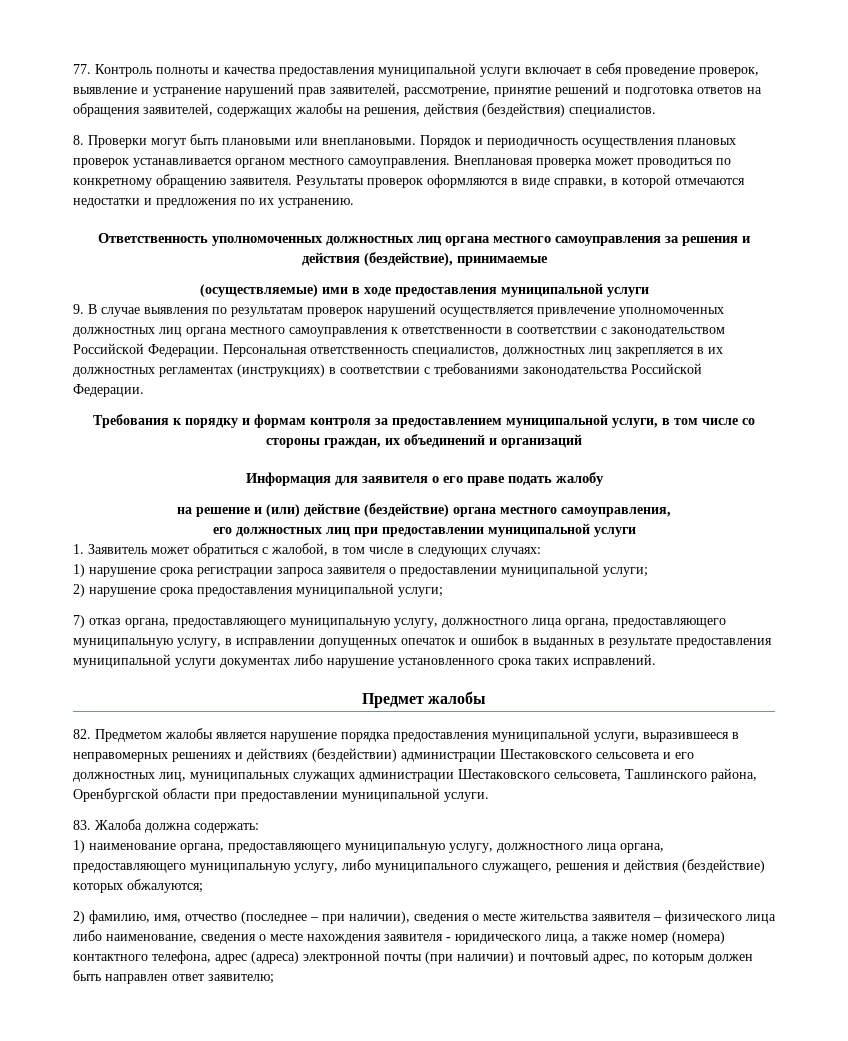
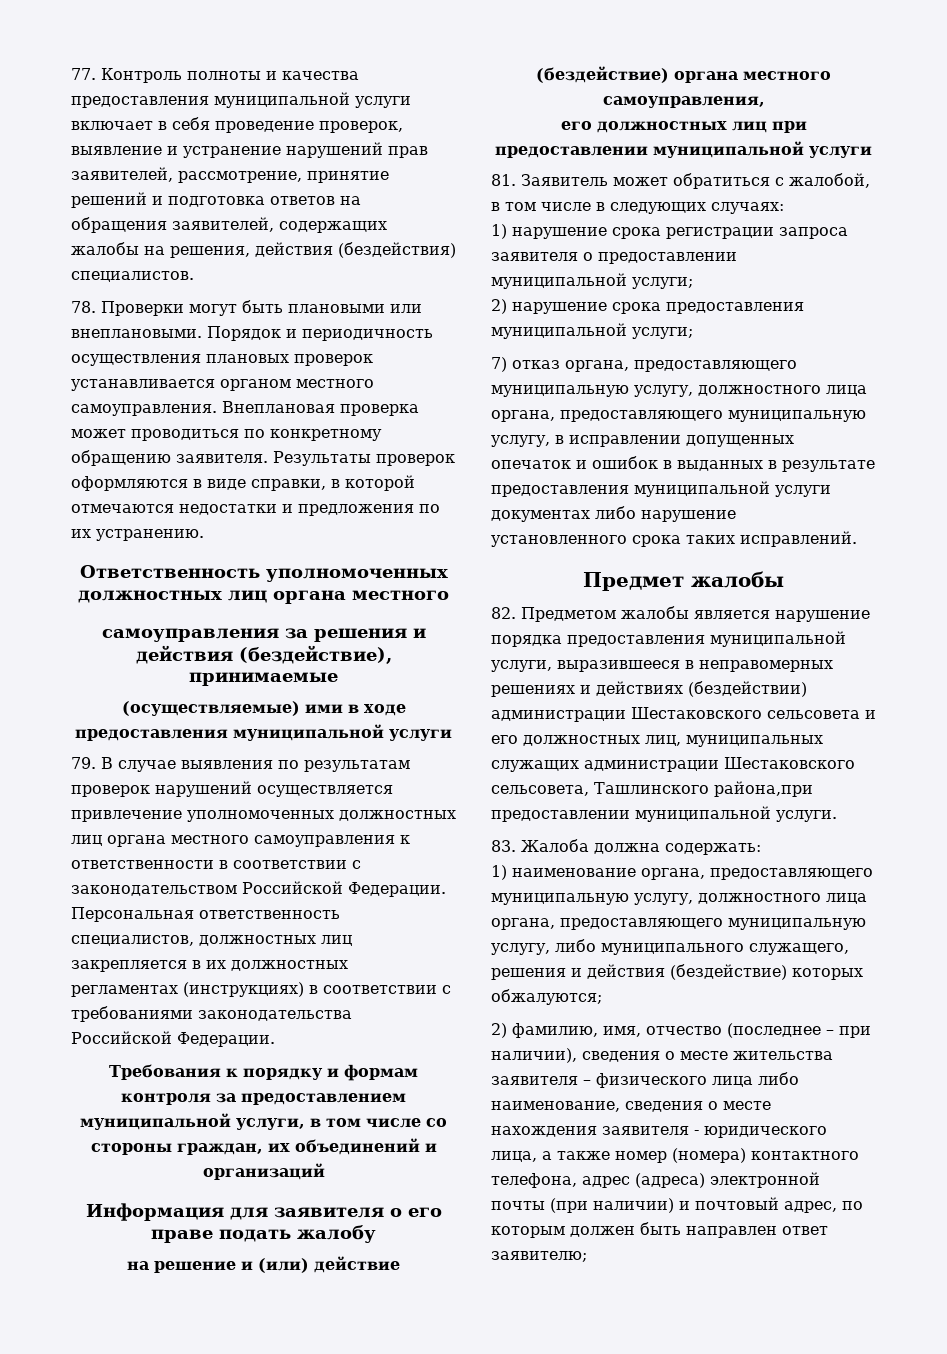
[73,135,84,145] 8. -> [71,301,96,313] 78.
(551, 239) none -> (449, 595) //
[73,304,84,314] 9. -> [71,757,96,769] 79.
[73,544,84,554] 1. -> [491,174,516,186] 81.
[711,768,757,782] [73,788,237,802] района, Оренбургской области при -> [714,781,813,797] района,при

